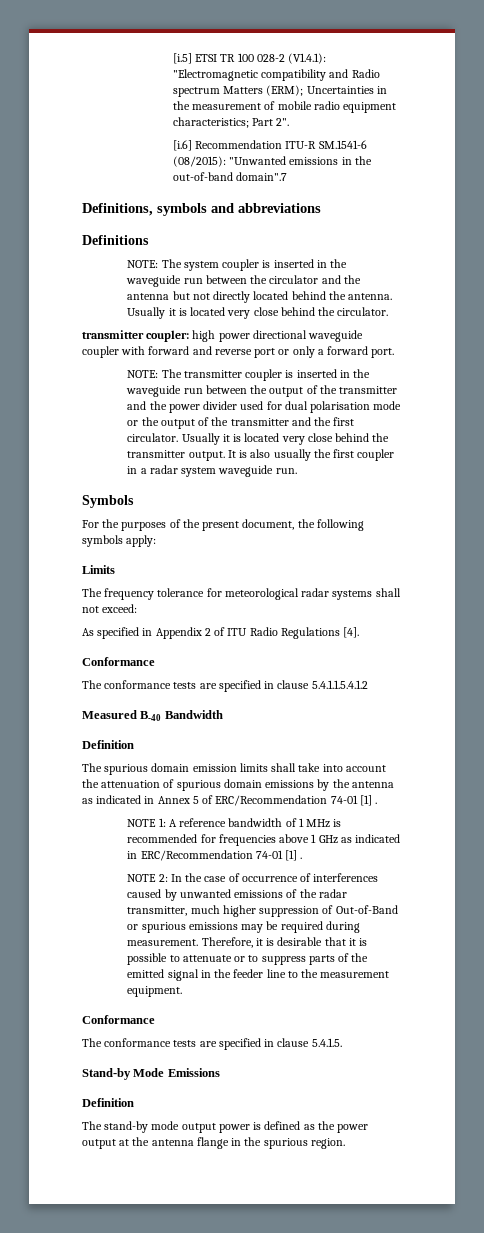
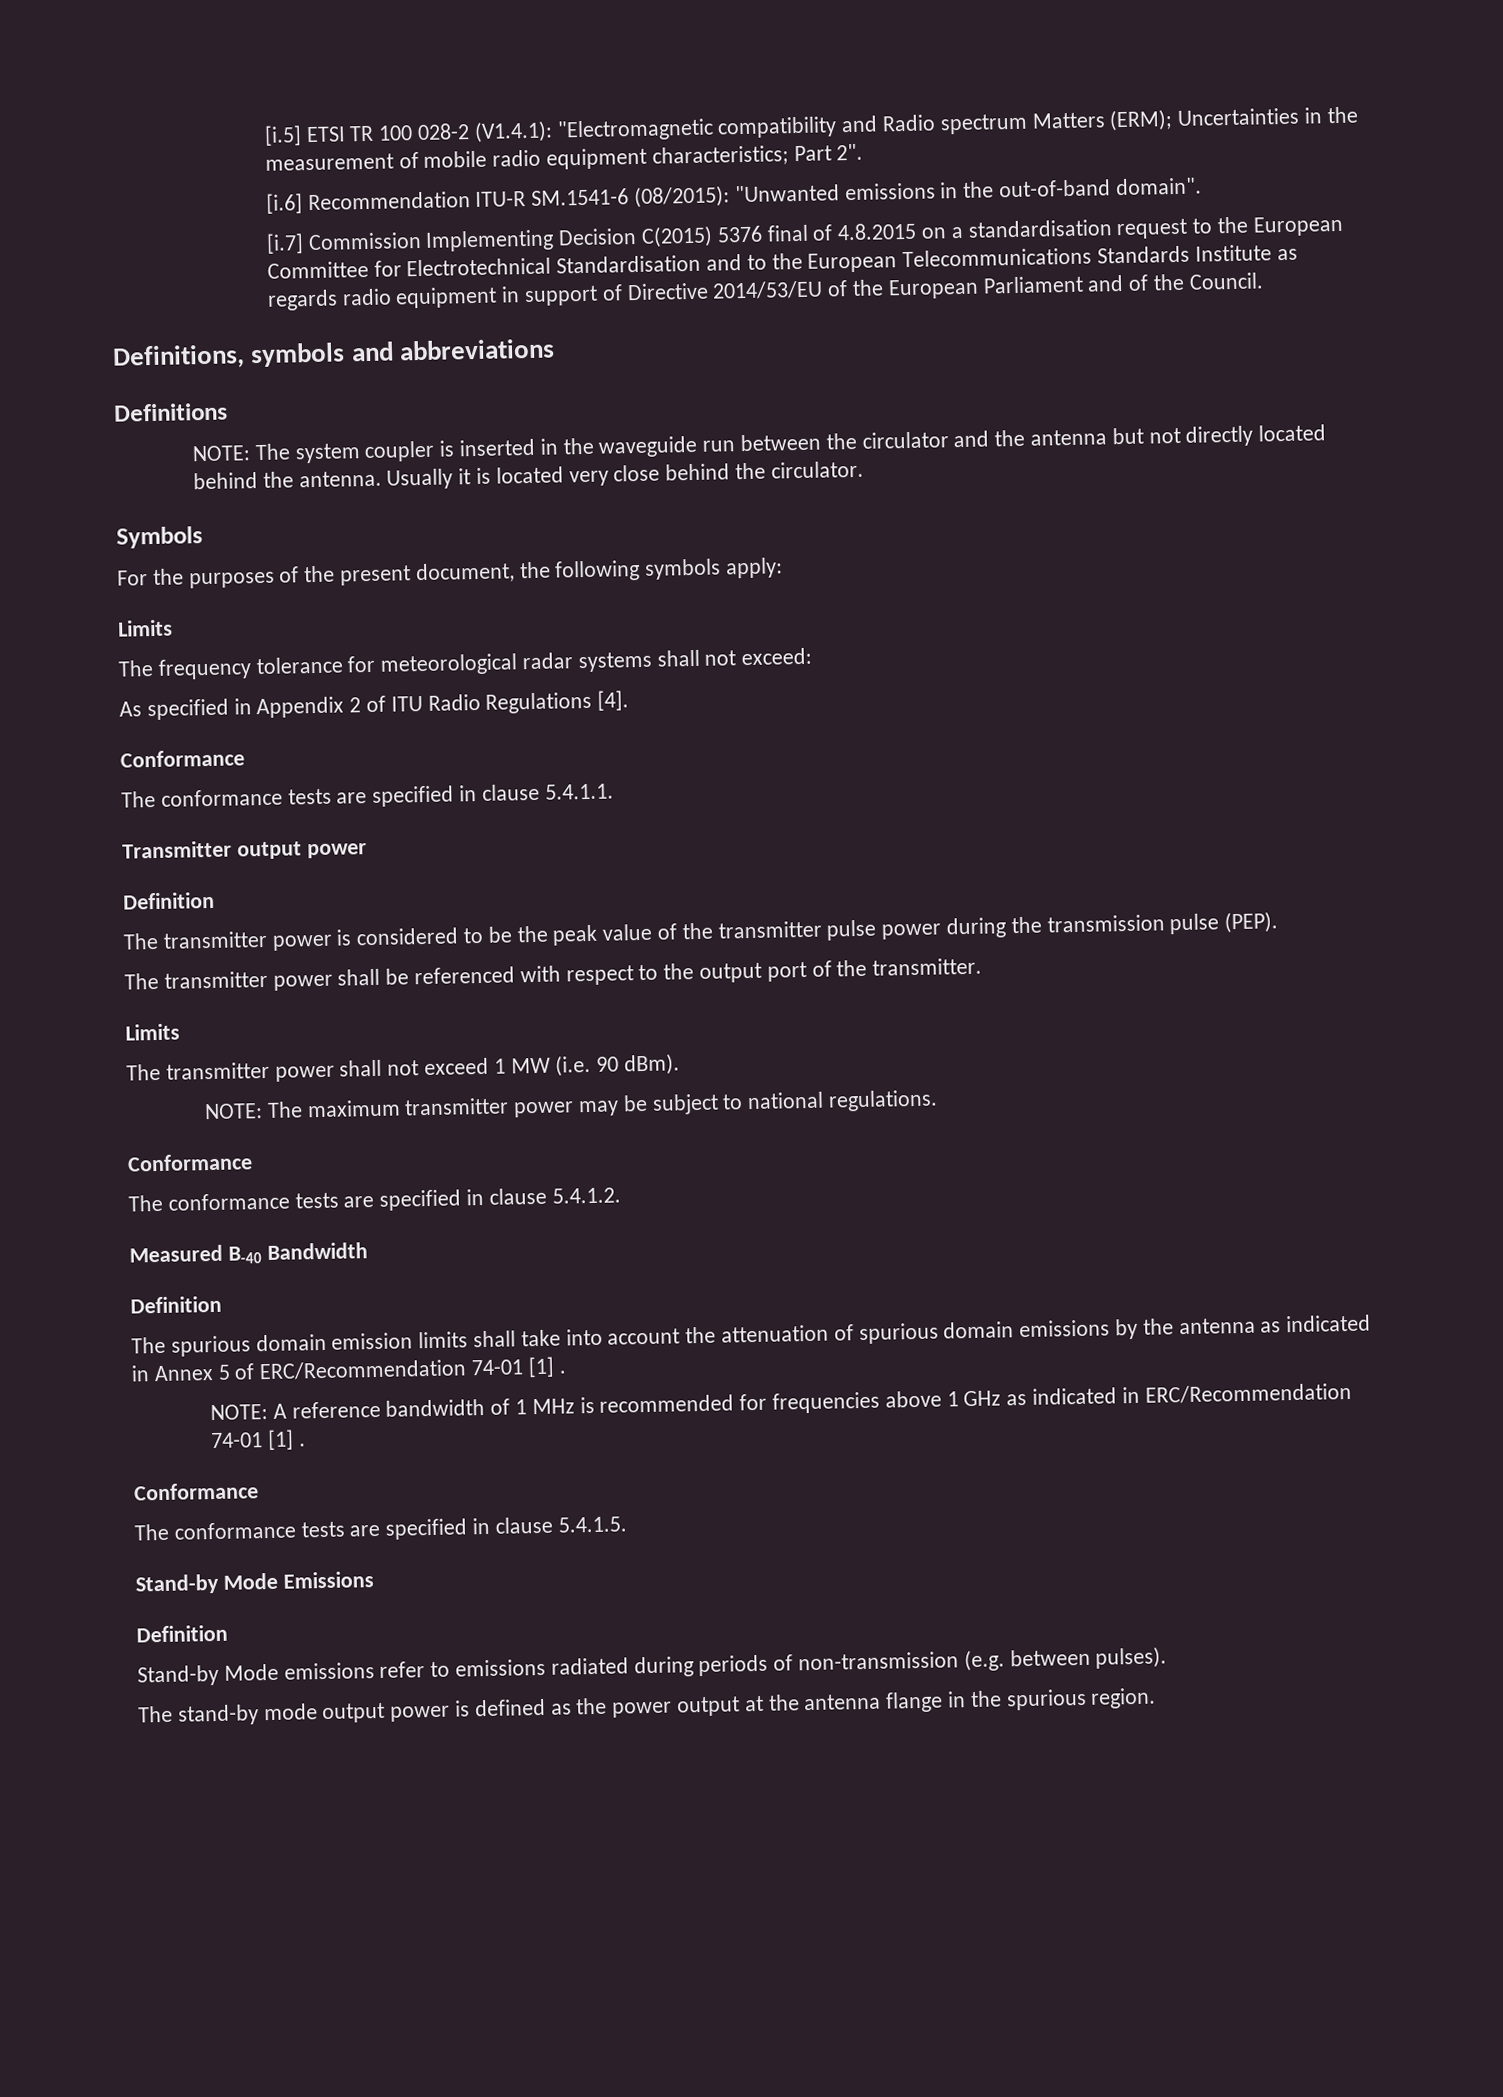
[236,172,288,181] domain".7 -> [1114,177,1202,196] [265,215,1344,254] [266,244,1298,279] [266,272,1264,311] domain". // [i.7] Commission Implementing Decision C(2015) 5376 final of 4.8.2015 on a standardisation request to the European Committee for Electrotechnical Standardisation and to the European Telecommunications Standards Institute as regards radio equipment in support of Directive 2014/53/EU of the European Parliament and of the Council.
[82,330,364,342] [82,346,395,358] [127,369,371,381] [126,385,398,397] [127,401,402,413] [127,417,355,429] [127,433,390,445] [127,449,395,461] [127,465,297,477] // transmitter coupler: high power directional waveguide coupler with forward and reverse port or only a forward port. // NOTE: The transmitter coupler is inserted in the waveguide run between the output of the transmitter and the power divider used for dual polarisation mode or the output of the transmitter and the first circulator. Usually it is located very close behind the transmitter output. It is also usually the first coupler in a radar system waveguide run. -> (864, 469) none
[311,680,368,689] 5.4.1.1.5.4.1.2 -> [544,783,614,800] [122,840,367,860] [123,891,215,910] [123,911,1279,951] [124,957,983,991] [125,1023,180,1041] [126,1053,681,1082] [203,1089,938,1120] [127,1153,253,1172] [128,1187,621,1212] 5.4.1.1. // Transmitter output power // Definition // The transmitter power is considered to be the peak value of the transmitter pulse power during the transmission pulse (PEP). // The transmitter power shall be referenced with respect to the output port of the transmitter. // Limits // The transmitter power shall not exceed 1 MW (i.e. 90 dBm). // NOTE: The maximum transmitter power may be subject to national regulations. // Conformance // The conformance tests are specified in clause 5.4.1.2.
[127,818,166,827] NOTE 1: -> [209,1404,268,1421] NOTE:
[127,873,379,882] [127,889,347,901] [127,905,398,917] [127,921,360,933] [127,937,368,948] [127,953,369,965] [127,969,390,981] [127,986,183,997] // NOTE 2: In the case of occurrence of interferences caused by unwanted emissions of the radar transmitter, much higher suppression of Out-of-Band or spurious emissions may be required during measurement. Therefore, it is desirable that it is possible to attenuate or to suppress parts of the emitted signal in the feeder line to the measurement equipment. -> (306, 1445) none
(134, 1102) none -> [137,1646,1168,1687] // Stand-by Mode emissions refer to emissions radiated during periods of non-transmission (e.g. between pulses).

